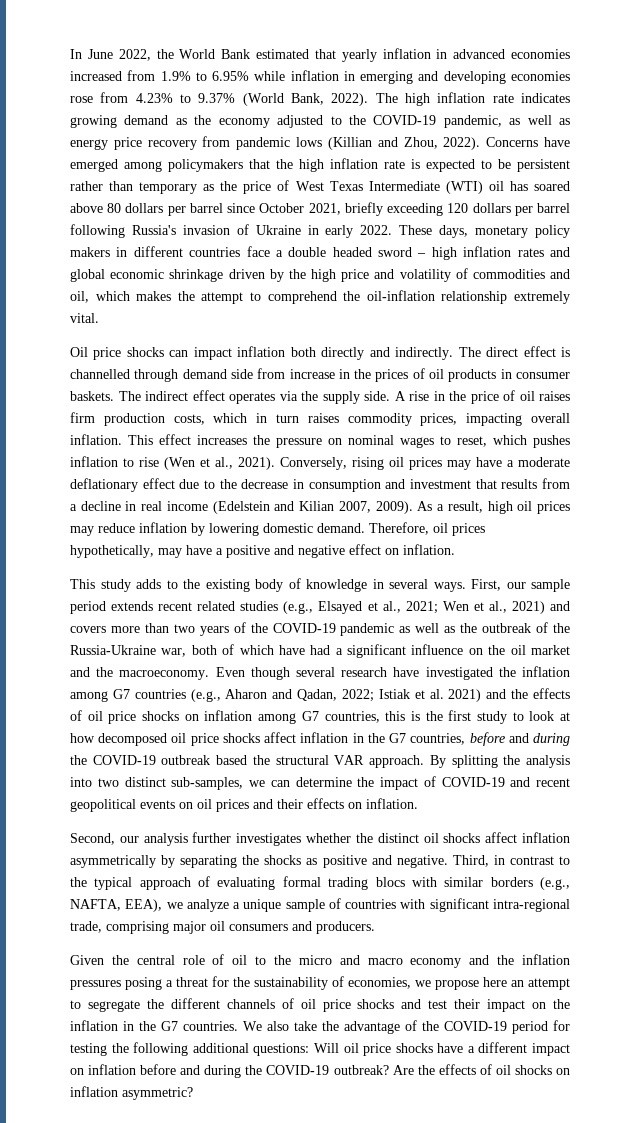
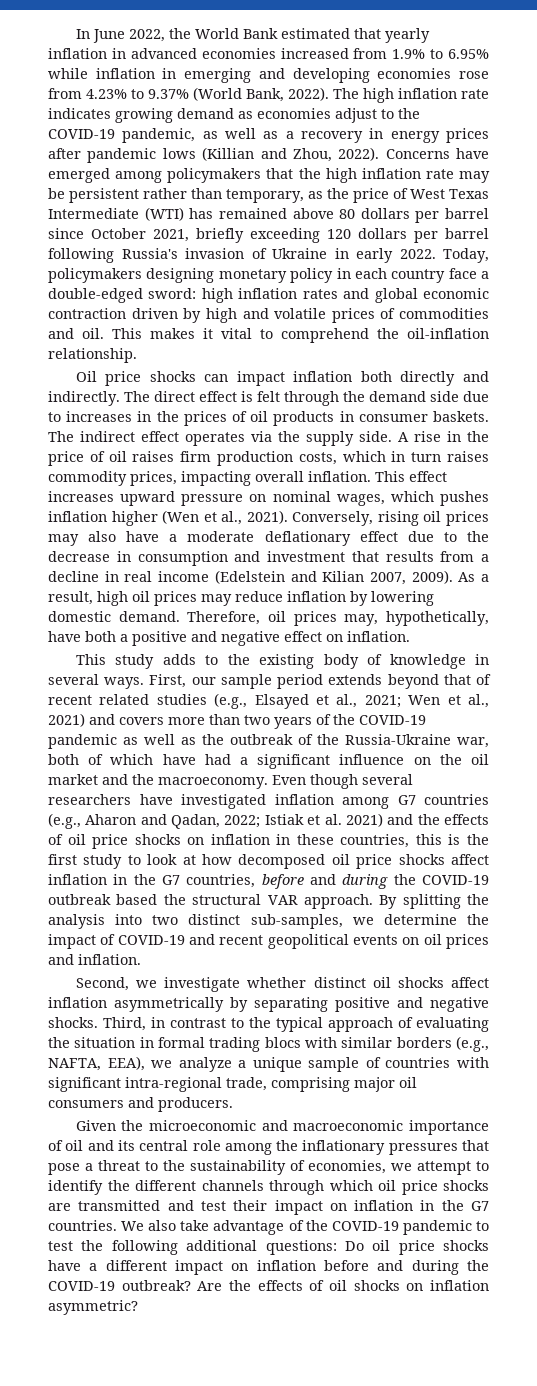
[194,115,324,128] the economy adjusted -> [257,108,377,123] economies adjust
[70,136,231,150] energy price recovery from -> [285,128,489,143] [48,148,81,159] a recovery in energy prices after
[411,159,492,172] is expected to -> [459,171,490,183] may
[139,182,198,194] temporary -> [226,189,304,203] temporary,
[488,181,570,191] oil has soared -> [189,208,287,219] has remained
[399,225,571,238] [70,246,427,257] These days, monetary policy makers in different countries face a double headed sword ‒ -> [443,248,489,263] [48,268,489,283] [48,288,197,303] Today, policymakers designing monetary policy in each country face a double-edged sword:
[169,269,224,282] shrinkage -> [48,308,126,319] contraction
[288,268,570,282] [70,291,244,304] the high price and volatility of commodities and oil, which makes the attempt -> [205,308,489,323] [48,328,252,339] high and volatile prices of commodities and oil. This makes it vital
[441,291,571,304] [70,313,99,323] relationship extremely vital. -> [48,348,137,363] relationship.
[70,368,335,382] channelled through demand side from increase -> [257,391,489,406] [48,411,133,422] felt through the demand side due to increases
[253,435,270,445] the -> [120,491,176,506] upward
[400,436,487,448] wages to reset, -> [336,494,385,506] wages,
[123,457,159,467] to rise -> [111,511,158,526] higher
(471, 465) none -> [88,531,117,542] also
[70,545,212,558] hypothetically, may have -> [344,611,489,626] [48,631,116,642] may, hypothetically, have both
(154, 606) none -> [387,674,492,689] beyond that of
[341,667,388,677] research -> [48,794,131,805] researchers
[498,667,516,677] the -> (266, 801) none
[258,711,319,724] among G7 -> [276,834,334,845] in these
[270,780,290,787] can -> (374, 921) none
[277,798,362,809] their effects on -> (74, 959) none
[119,832,373,846] our analysis further investigates whether the -> [135,977,307,992] we investigate whether
[242,855,448,868] the shocks as positive and negative. -> [335,997,489,1012] [48,1017,98,1028] positive and negative shocks.
(276, 883) none -> [48,1037,154,1048] the situation in
[136,954,570,968] [70,977,162,990] central role of oil to the micro and macro economy and the inflation pressures posing -> [149,1120,489,1135] [48,1140,490,1155] [48,1163,80,1175] microeconomic and macroeconomic importance of oil and its central role among the inflationary pressures that pose
[212,976,229,987] for -> [145,1161,158,1171] to
[435,977,570,990] [70,1000,140,1012] propose here an attempt to segregate -> [417,1161,489,1175] [48,1180,103,1195] attempt to identify
[281,998,395,1012] of oil price shocks -> [269,1180,489,1195] [48,1200,161,1211] through which oil price shocks are transmitted
[553,999,570,1009] the -> (347, 1207) none
[322,1021,339,1031] the -> (210, 1225) none
[512,1020,570,1034] [70,1043,107,1056] period for testing -> [402,1220,489,1235] [48,1241,73,1251] pandemic to test
[313,1043,339,1053] Will -> [344,1241,364,1251] Do

